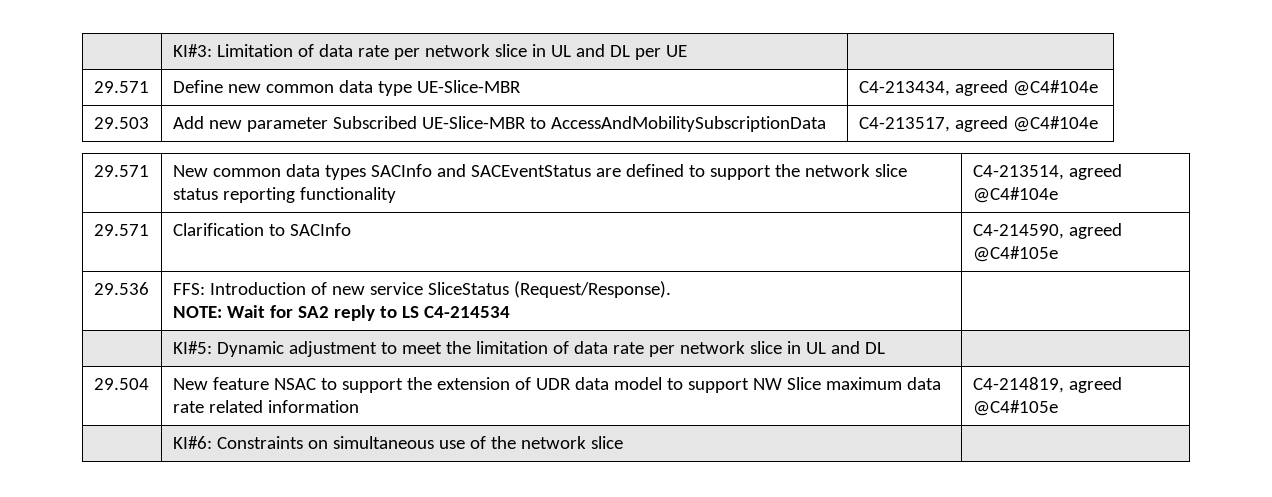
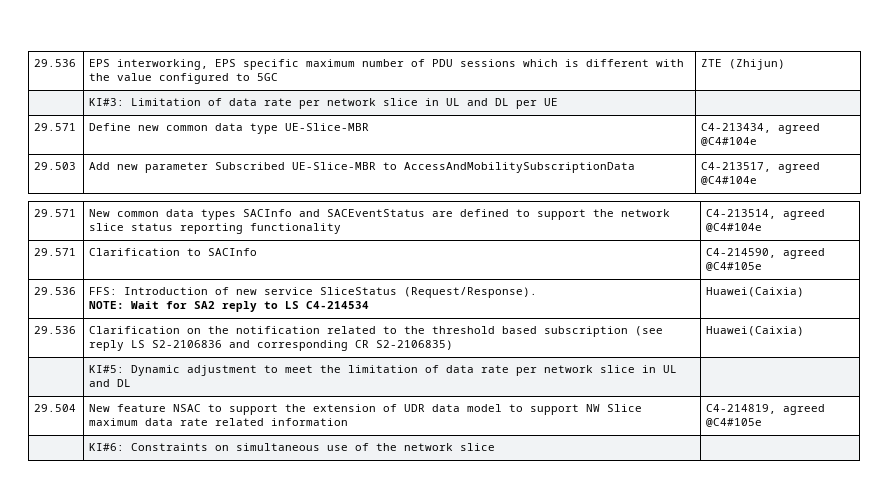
(172, 50) none -> [34,59,77,67] [89,59,685,70] [89,73,279,84] [701,59,786,70] 29.536 | EPS interworking, EPS specific maximum number of PDU sessions which is different with the value configured to 5GC | ZTE (Zhijun) //
(510, 312) none -> [706,287,805,297] [34,326,77,334] [89,326,664,337] [89,340,454,351] [706,326,805,336] Huawei(Caixia) // 29.536 | Clarification on the notification related to the threshold based subscription (see reply LS S2-2106836 and corresponding CR S2-2106835) | Huawei(Caixia)

